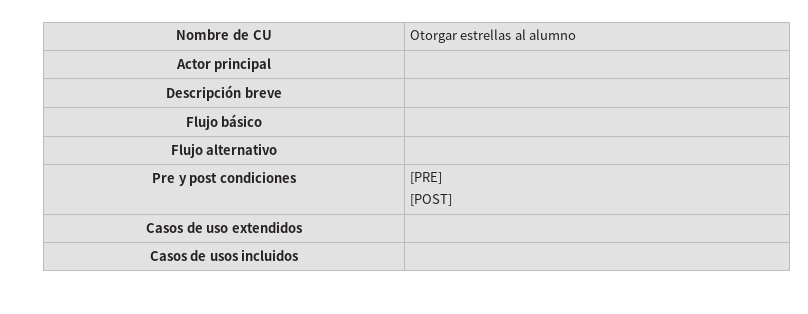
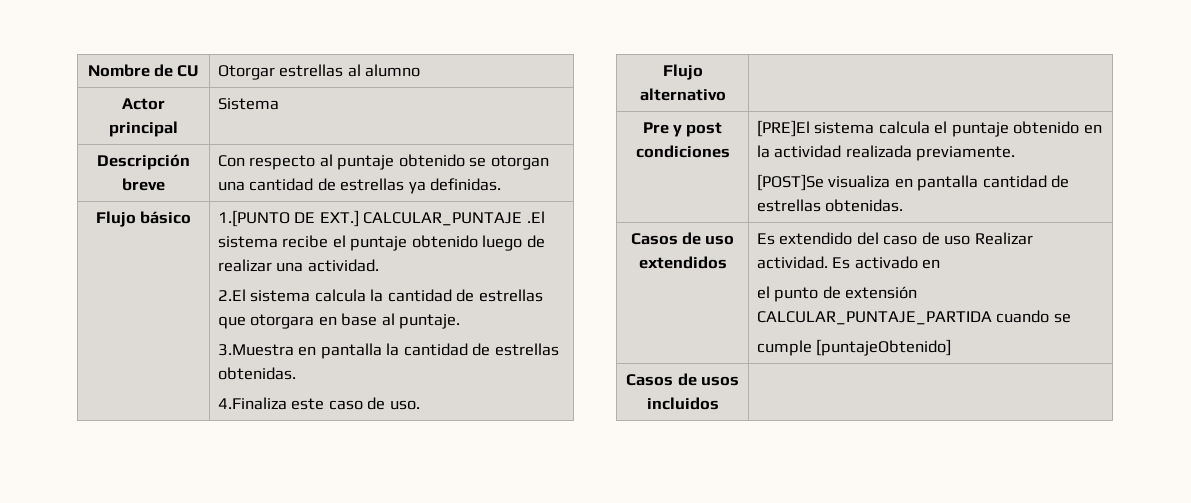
(272, 64) none -> [217,98,279,110] Sistema
[185,114,263,130] // Flujo básico | -> [217,154,549,170] [217,178,502,194] [95,211,192,227] [217,210,545,227] [217,235,545,251] [217,259,379,272] [217,289,543,302] [217,313,461,329] [217,343,559,359] [217,367,296,380] [217,397,420,410] Con respecto al puntaje obtenido se otorgan una cantidad de estrellas ya definidas. // Flujo básico | 1.[PUNTO DE EXT.] CALCULAR_PUNTAJE .El sistema recibe el puntaje obtenido luego de realizar una actividad. // 2.El sistema calcula la cantidad de estrellas que otorgara en base al puntaje. // 3.Muestra en pantalla la cantidad de estrellas obtenidas. // 4.Finaliza este caso de uso.
[409,172,442,184] [409,194,452,206] [146,221,302,233] [PRE] // [POST] // Casos de uso extendidos | -> [756,120,1102,137] [756,145,1016,161] [756,174,1070,191] [756,199,904,212] [630,232,735,245] [638,256,727,269] [756,232,1033,245] [756,256,941,269] [756,286,918,302] [756,310,1071,325] [756,339,952,356] [PRE]El sistema calcula el puntaje obtenido en la actividad realizada previamente. // [POST]Se visualiza en pantalla cantidad de estrellas obtenidas. // Casos de uso extendidos | Es extendido del caso de uso Realizar actividad. Es activado en // el punto de extensión CALCULAR_PUNTAJE_PARTIDA cuando se // cumple [puntajeObtenido]

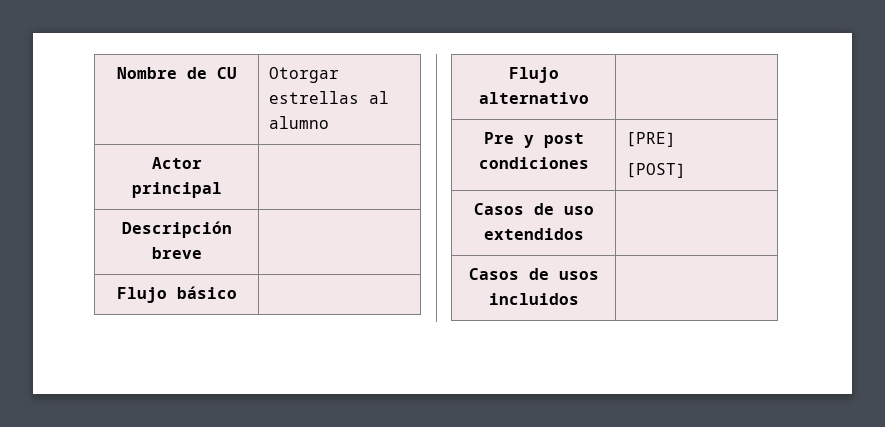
[217,98,279,110] Sistema -> (222, 190) none
[217,154,549,170] [217,178,502,194] [95,211,192,227] [217,210,545,227] [217,235,545,251] [217,259,379,272] [217,289,543,302] [217,313,461,329] [217,343,559,359] [217,367,296,380] [217,397,420,410] Con respecto al puntaje obtenido se otorgan una cantidad de estrellas ya definidas. // Flujo básico | 1.[PUNTO DE EXT.] CALCULAR_PUNTAJE .El sistema recibe el puntaje obtenido luego de realizar una actividad. // 2.El sistema calcula la cantidad de estrellas que otorgara en base al puntaje. // 3.Muestra en pantalla la cantidad de estrellas obtenidas. // 4.Finaliza este caso de uso. -> [116,286,237,303] // Flujo básico |
[756,120,1102,137] [756,145,1016,161] [756,174,1070,191] [756,199,904,212] [630,232,735,245] [638,256,727,269] [756,232,1033,245] [756,256,941,269] [756,286,918,302] [756,310,1071,325] [756,339,952,356] [PRE]El sistema calcula el puntaje obtenido en la actividad realizada previamente. // [POST]Se visualiza en pantalla cantidad de estrellas obtenidas. // Casos de uso extendidos | Es extendido del caso de uso Realizar actividad. Es activado en // el punto de extensión CALCULAR_PUNTAJE_PARTIDA cuando se // cumple [puntajeObtenido] -> [625,132,676,147] [625,163,686,178] [473,203,594,215] [483,228,584,240] [PRE] // [POST] // Casos de uso extendidos |

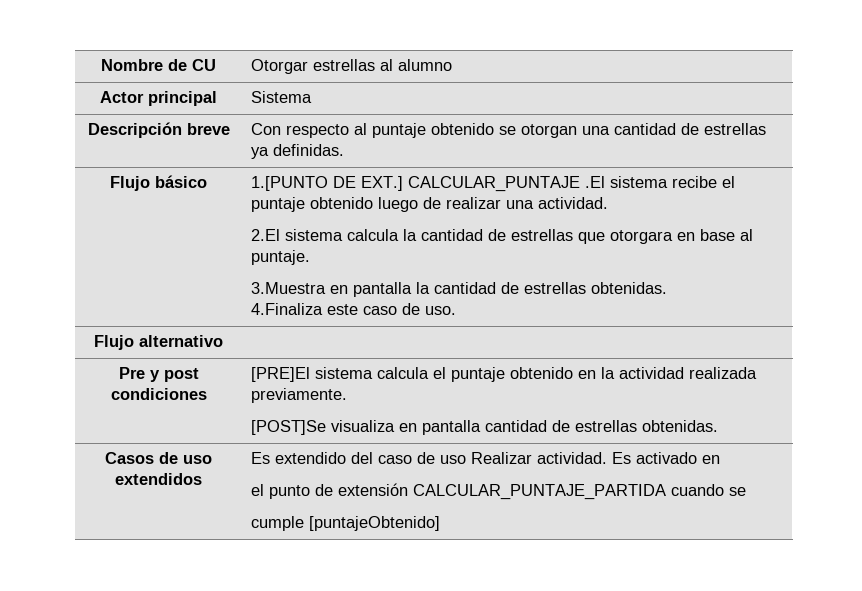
(222, 190) none -> [250,91,312,103] Sistema
[116,286,237,303] // Flujo básico | -> [250,123,766,138] [250,144,344,159] [110,175,207,191] [250,176,735,192] [250,197,608,212] [250,229,753,244] [250,250,310,265] [250,282,667,297] [250,303,456,315] Con respecto al puntaje obtenido se otorgan una cantidad de estrellas ya definidas. // Flujo básico | 1.[PUNTO DE EXT.] CALCULAR_PUNTAJE .El sistema recibe el puntaje obtenido luego de realizar una actividad. // 2.El sistema calcula la cantidad de estrellas que otorgara en base al puntaje. // 3.Muestra en pantalla la cantidad de estrellas obtenidas. // 4.Finaliza este caso de uso.
[625,132,676,147] [625,163,686,178] [473,203,594,215] [483,228,584,240] [468,268,599,280] [488,293,579,305] [PRE] // [POST] // Casos de uso extendidos | // Casos de usos incluidos | -> [250,367,757,382] [250,388,347,403] [250,420,718,435] [105,452,212,464] [115,473,202,485] [250,452,720,464] [250,483,746,500] [250,516,440,531] [PRE]El sistema calcula el puntaje obtenido en la actividad realizada previamente. // [POST]Se visualiza en pantalla cantidad de estrellas obtenidas. // Casos de uso extendidos | Es extendido del caso de uso Realizar actividad. Es activado en // el punto de extensión CALCULAR_PUNTAJE_PARTIDA cuando se // cumple [puntajeObtenido]

